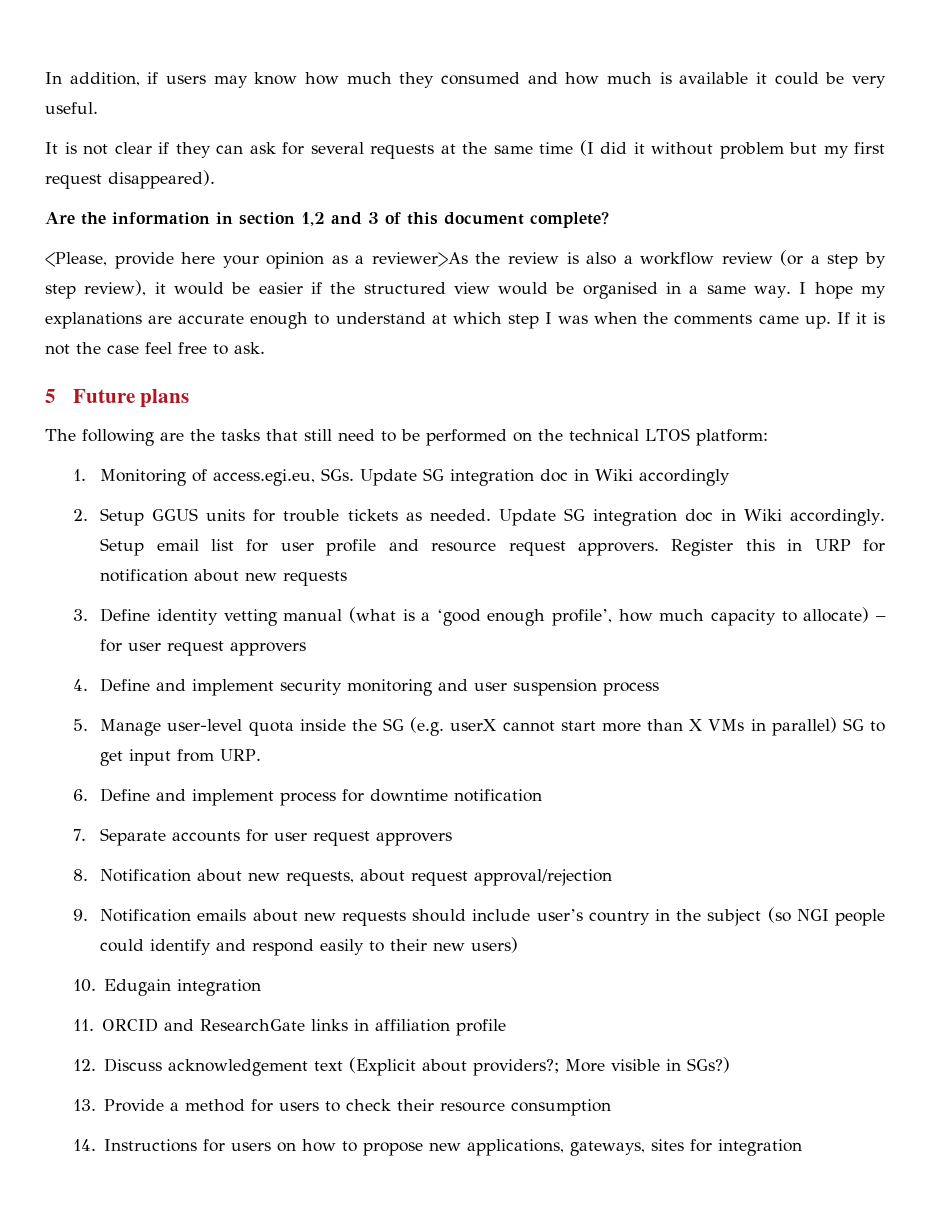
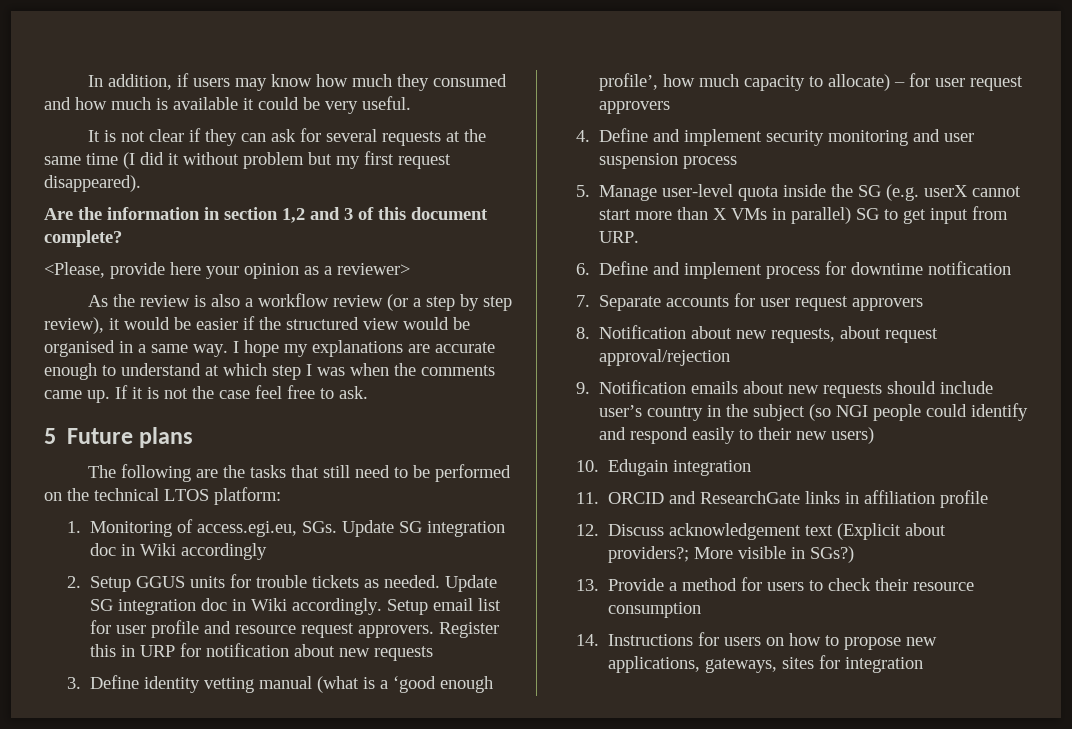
[371,252,468,267] reviewer>As -> [337,263,410,275] [88,295,109,307] reviewer> // As

